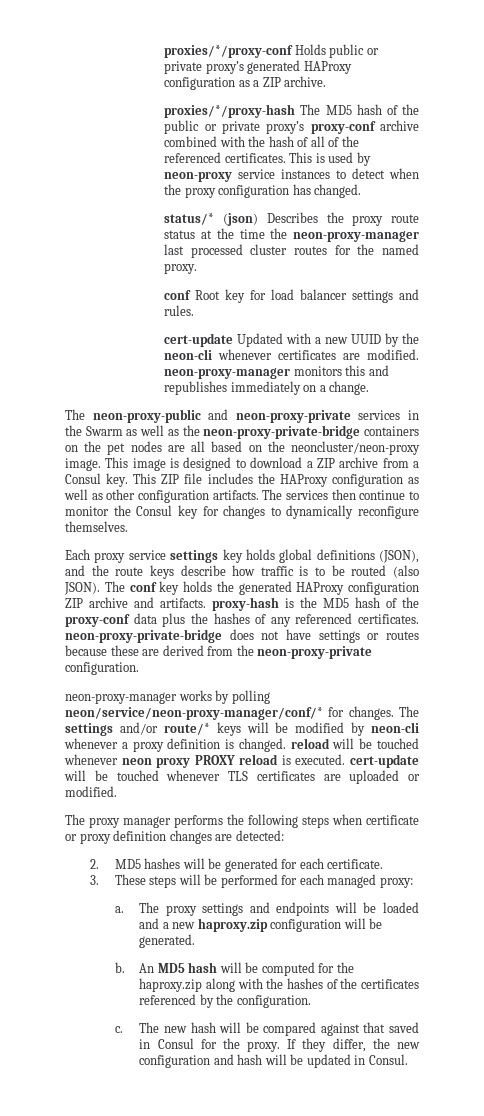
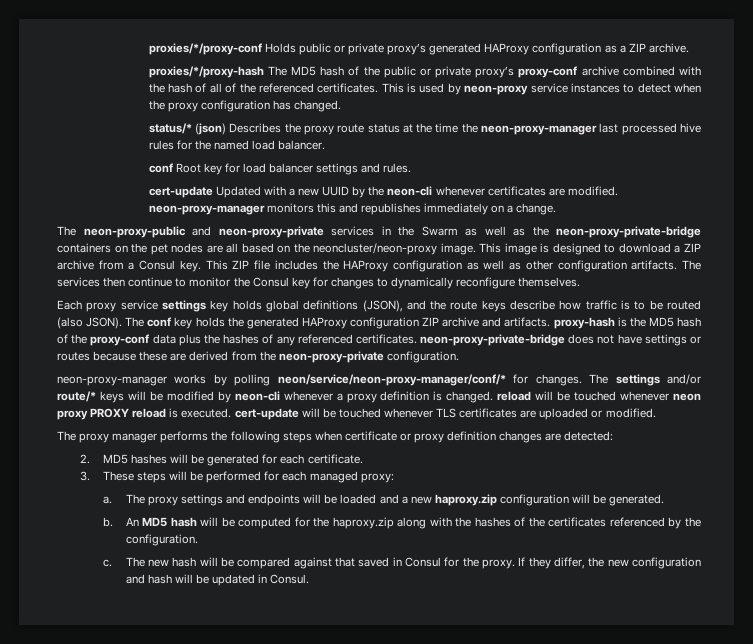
[250,244,328,255] cluster routes -> [680,123,702,133] [148,140,174,150] hive rules
[164,263,198,274] proxy. -> [252,140,326,150] load balancer.

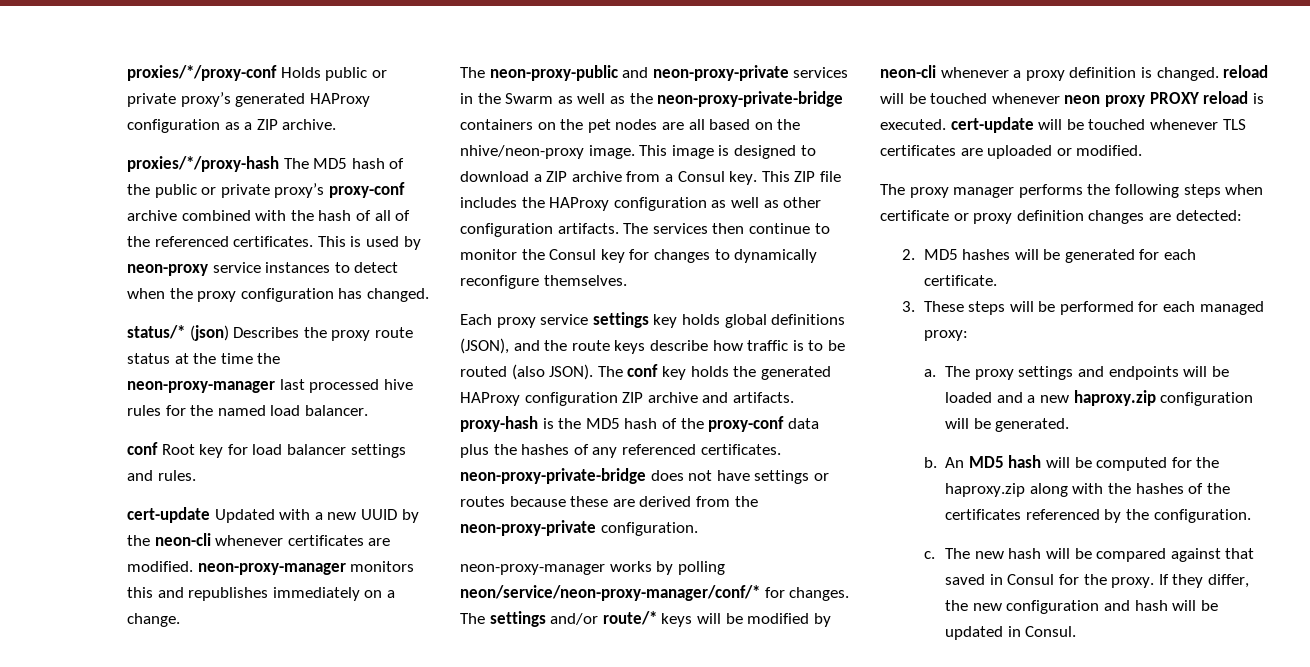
[313,243,438,255] neoncluster/neon-proxy -> [460,145,584,159] nhive/neon-proxy

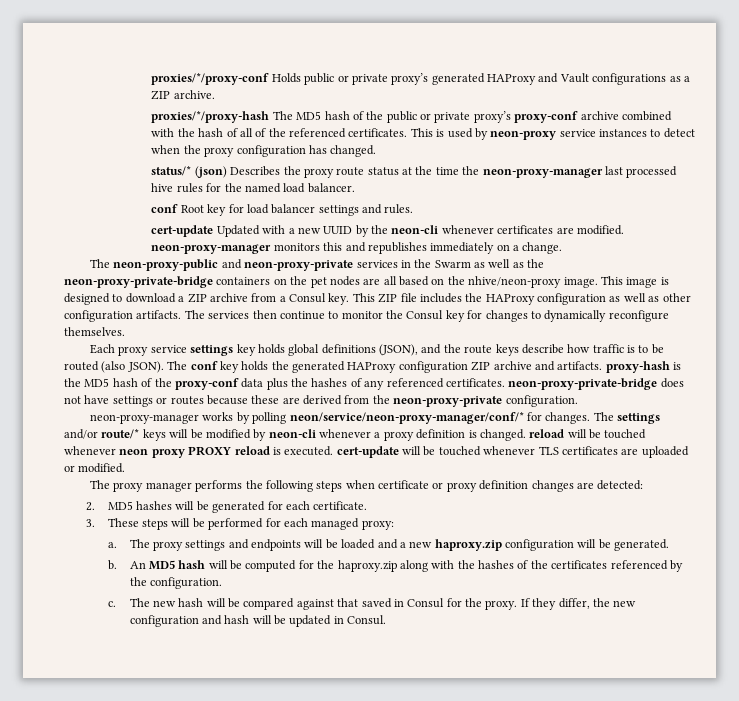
[127,119,221,133] configuration -> [538,73,667,85] and Vault configurations

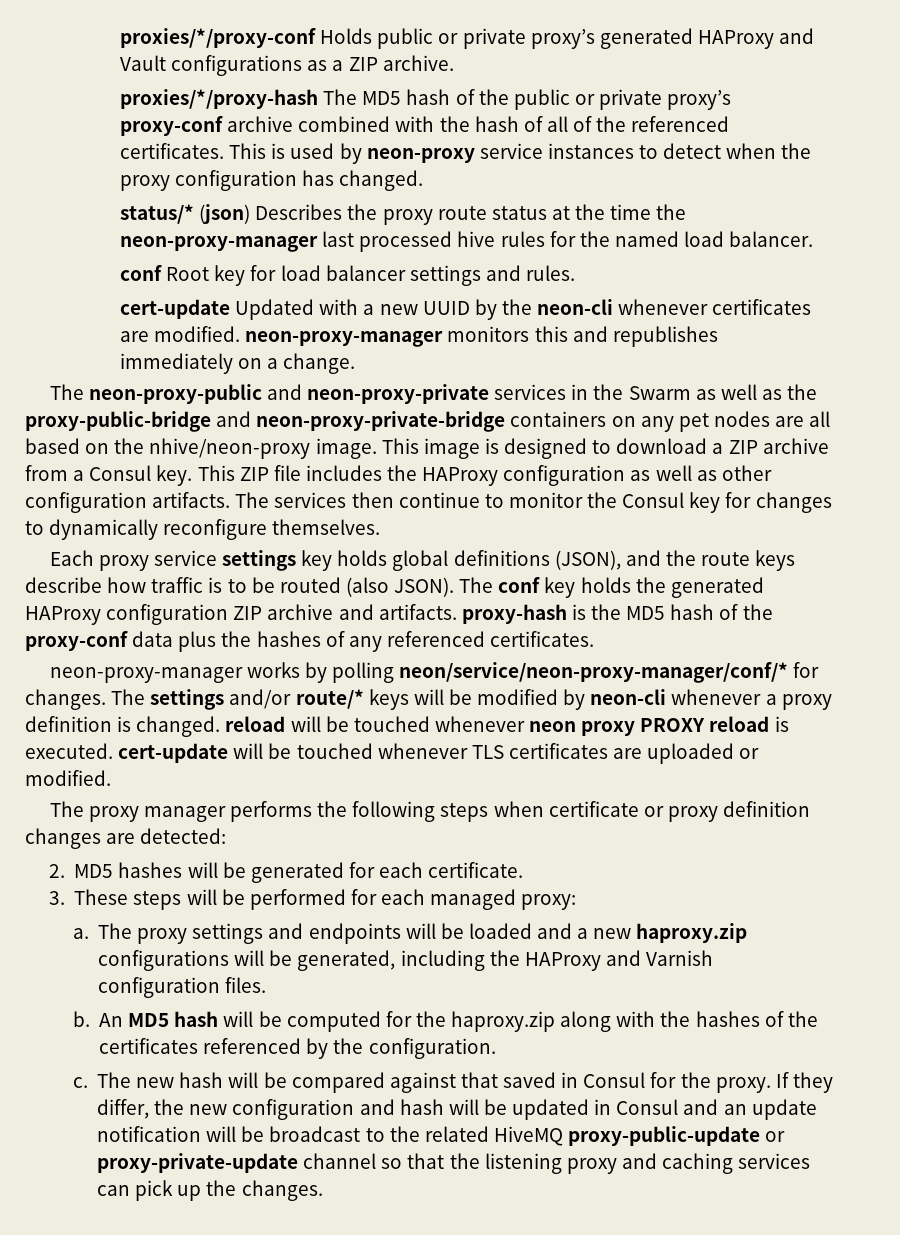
(545, 263) none -> [25,411,252,432] proxy-public-bridge and
[290,276,308,285] the -> [640,416,674,432] any
[508,378,684,390] [64,395,578,407] neon-proxy-private-bridge does not have settings or routes because these are derived from the neon-proxy-private configuration. -> (595, 639) none
[505,539,670,551] configuration will be generated. -> [98,950,714,971] [98,977,267,998] configurations will be generated, including the HAProxy and Varnish configuration files.
[347,615,387,625] Consul. -> [616,1099,817,1120] [97,1126,786,1146] [97,1153,811,1174] [97,1180,323,1201] Consul and an update notification will be broadcast to the related HiveMQ proxy-public-update or proxy-private-update channel so that the listening proxy and caching services can pick up the changes.

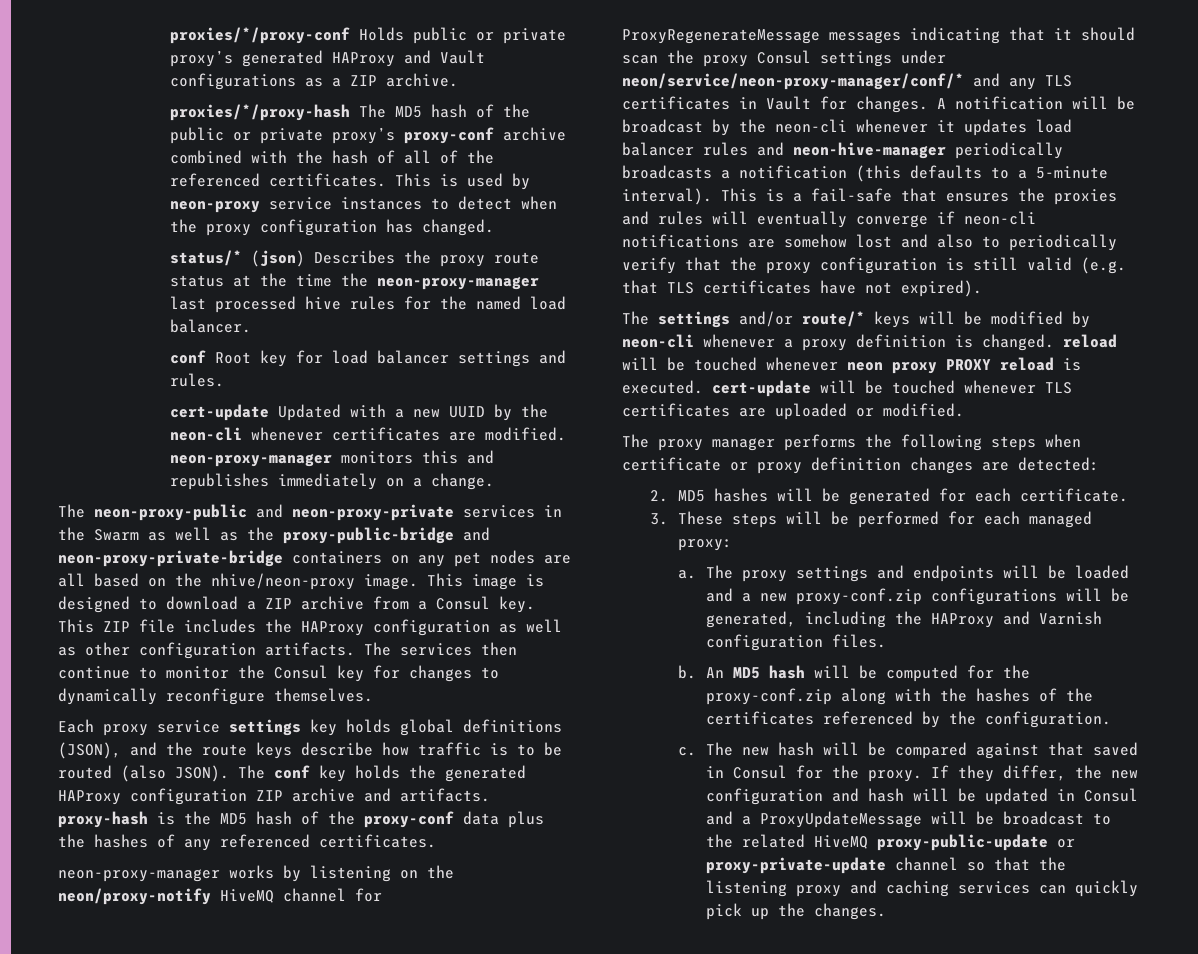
[332,662,820,683] [25,689,106,710] polling neon/service/neon-proxy-manager/conf/* for changes. -> [310,865,454,882] [58,888,382,905] [622,27,1135,44] [622,50,946,67] [622,73,1072,90] [622,96,1135,113] [622,119,1072,136] [622,142,1063,159] [622,165,1108,182] [622,188,1117,205] [622,211,1036,228] [622,234,1117,251] [622,257,1126,274] [622,280,982,297] listening on the neon/proxy-notify HiveMQ channel for ProxyRegenerateMessage messages indicating that it should scan the proxy Consul settings under neon/service/neon-proxy-manager/conf/* and any TLS certificates in Vault for changes. A notification will be broadcast by the neon-cli whenever it updates load balancer rules and neon-hive-manager periodically broadcasts a notification (this defaults to a 5-minute interval). This is a fail-safe that ensures the proxies and rules will eventually converge if neon-cli notifications are somehow lost and also to periodically verify that the proxy configuration is still valid (e.g. that TLS certificates have not expired). //
[636,923,748,943] haproxy.zip -> [795,588,922,605] proxy-conf.zip
[451,1011,556,1032] haproxy.zip -> [705,688,832,705] proxy-conf.zip
[723,1099,817,1120] [97,1126,202,1142] an update notification -> [741,811,922,828] a ProxyUpdateMessage
(131, 1190) none -> [1074,880,1138,897] quickly

